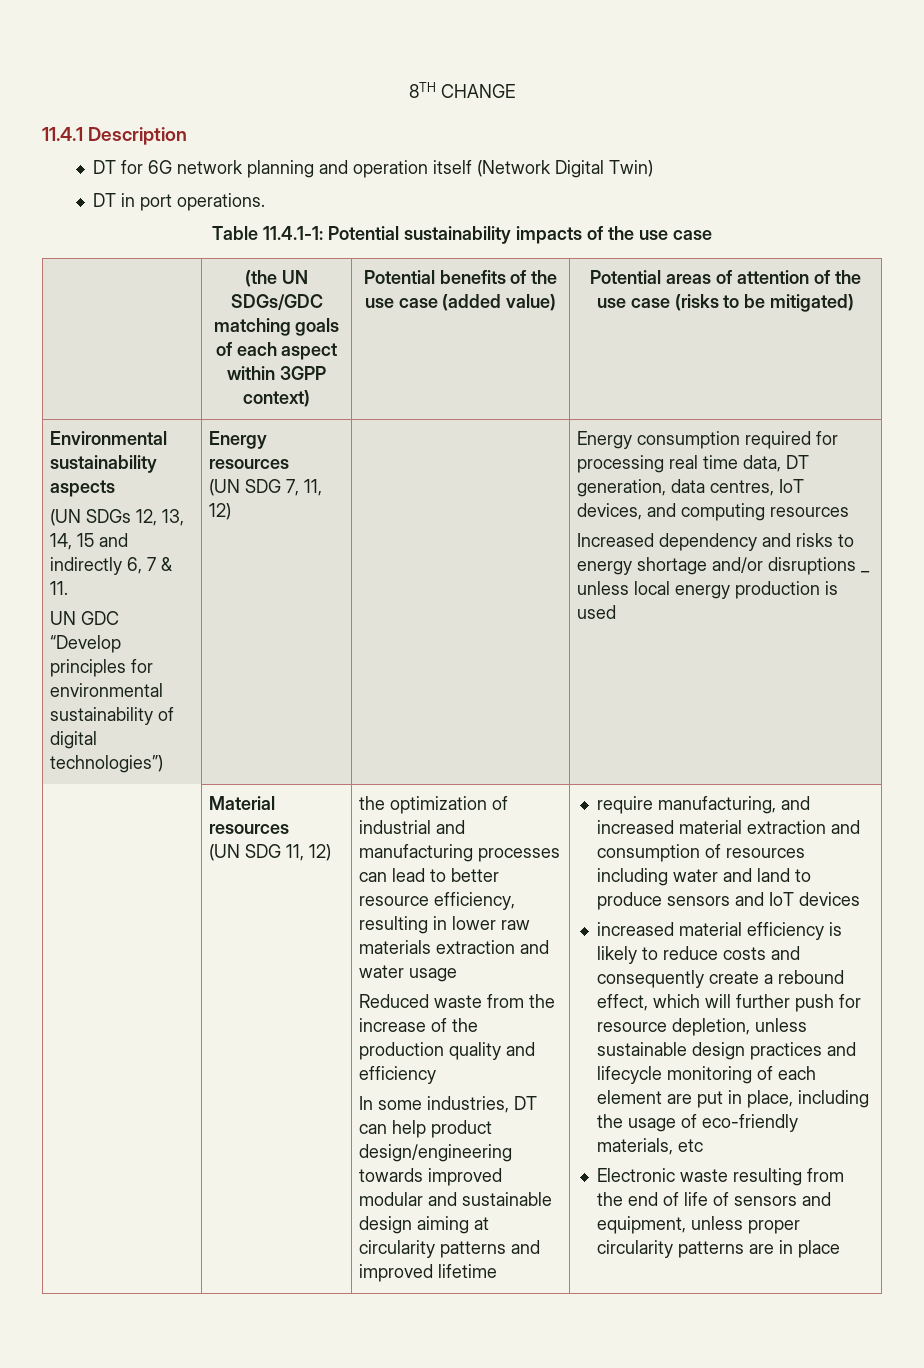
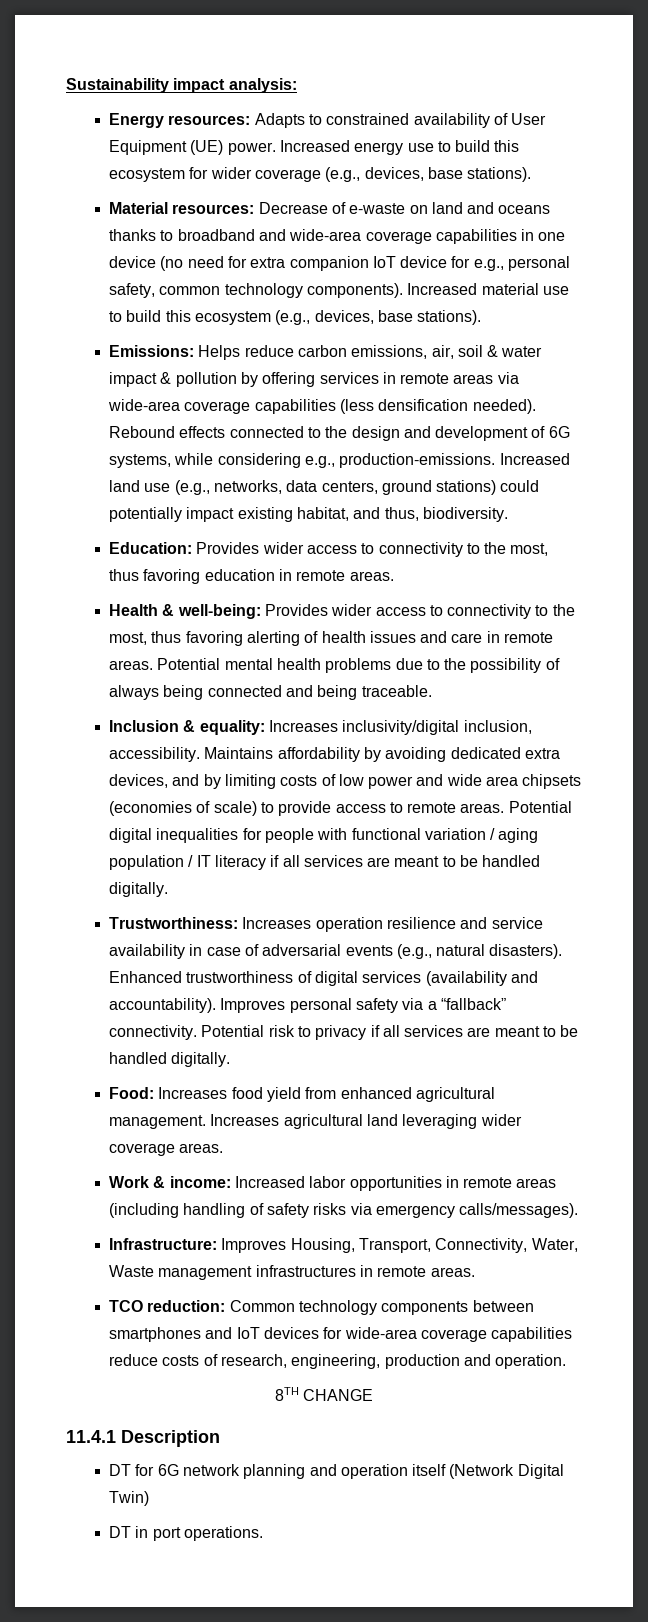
(409, 90) none -> [66,78,297,93] [108,113,547,128] [108,140,520,155] [108,167,532,182] [108,202,551,214] [108,229,566,244] [108,256,571,271] [108,283,569,298] [108,310,482,325] [108,345,543,360] [108,372,519,387] [107,399,536,414] [108,426,570,441] [108,453,570,468] [108,480,540,495] [108,507,508,522] [108,542,549,557] [108,569,394,584] [108,604,575,619] [108,631,554,646] [108,658,560,673] [108,685,432,700] [108,720,532,735] [108,747,560,762] [108,774,582,789] [108,801,572,816] [108,828,539,843] [108,855,541,870] [108,882,168,897] [108,917,543,932] [108,944,563,959] [108,971,538,986] [108,998,506,1013] [108,1025,579,1040] [108,1052,231,1067] [108,1087,495,1102] [108,1114,522,1129] [108,1143,224,1156] [108,1176,557,1191] [108,1203,579,1218] [108,1238,578,1253] [108,1265,475,1280] [108,1300,534,1315] [108,1327,573,1342] [108,1354,567,1369] Sustainability impact analysis: // Energy resources: Adapts to constrained availability of User Equipment (UE) power. Increased energy use to build this ecosystem for wider coverage (e.g., devices, base stations). // Material resources: Decrease of e-waste on land and oceans thanks to broadband and wide-area coverage capabilities in one device (no need for extra companion IoT device for e.g., personal safety, common technology components). Increased material use to build this ecosystem (e.g., devices, base stations). // Emissions: Helps reduce carbon emissions, air, soil & water impact & pollution by offering services in remote areas via wide-area coverage capabilities (less densification needed). Rebound effects connected to the design and development of 6G systems, while considering e.g., production-emissions. Increased land use (e.g., networks, data centers, ground stations) could potentially impact existing habitat, and thus, biodiversity. // Education: Provides wider access to connectivity to the most, thus favoring education in remote areas. // Health & well-being: Provides wider access to connectivity to the most, thus favoring alerting of health issues and care in remote areas. Potential mental health problems due to the possibility of always being connected and being traceable. // Inclusion & equality: Increases inclusivity/digital inclusion, accessibility. Maintains affordability by avoiding dedicated extra devices, and by limiting costs of low power and wide area chipsets (economies of scale) to provide access to remote areas. Potential digital inequalities for people with functional variation / aging population / IT literacy if all services are meant to be handled digitally. // Trustworthiness: Increases operation resilience and service availability in case of adversarial events (e.g., natural disasters). Enhanced trustworthiness of digital services (availability and accountability). Improves personal safety via a “fallback” connectivity. Potential risk to privacy if all services are meant to be handled digitally. // Food: Increases food yield from enhanced agricultural management. Increases agricultural land leveraging wider coverage areas. // Work & income: Increased labor opportunities in remote areas (including handling of safety risks via emergency calls/messages). // Infrastructure: Improves Housing, Transport, Connectivity, Water, Waste management infrastructures in remote areas. // TCO reduction: Common technology components between smartphones and IoT devices for wide-area coverage capabilities reduce costs of research, engineering, production and operation. //
[212,226,712,244] [245,270,308,287] [230,294,323,310] [213,318,340,336] [215,342,338,360] [227,366,326,380] [243,390,310,407] [363,270,558,284] [364,294,557,311] [590,270,861,284] [596,294,855,312] [50,431,168,445] [50,455,158,473] [50,480,116,497] [50,509,185,526] [50,533,129,550] [50,557,173,575] [50,581,69,595] [50,611,120,625] [50,635,122,653] [50,659,154,677] [50,683,164,697] [50,707,175,725] [50,731,98,749] [50,755,164,773] [209,431,268,449] [209,459,290,469] [209,479,323,496] [209,503,232,520] [577,431,839,449] [577,455,810,473] [577,479,805,497] [577,503,850,521] [577,533,855,551] [577,557,871,575] [577,581,839,599] [577,605,617,619] [209,796,276,810] [209,824,290,834] [209,844,332,861] [359,796,509,814] [359,820,466,834] [359,844,561,862] [359,868,500,882] [359,892,516,910] [359,916,531,934] [359,940,550,954] [359,965,458,982] [359,994,556,1008] [359,1018,479,1032] [359,1042,536,1060] [359,1066,437,1084] [359,1096,538,1113] [359,1120,493,1138] [359,1144,513,1162] [359,1168,503,1186] [359,1192,553,1206] [359,1216,490,1234] [359,1240,541,1258] [359,1264,498,1282] [596,796,810,814] [596,820,860,834] [596,844,805,862] [596,868,811,886] [596,892,860,910] [596,922,842,940] [596,946,800,964] [596,970,844,988] [596,994,861,1012] [596,1018,807,1036] [596,1042,856,1060] [596,1066,816,1084] [596,1090,869,1108] [596,1114,798,1132] [596,1138,703,1155] [596,1168,844,1186] [596,1192,831,1206] [596,1216,800,1234] [596,1240,840,1258] // Table 11.4.1-1: Potential sustainability impacts of the use case // | (the UN SDGs/GDC matching goals of each aspect within 3GPP context) | Potential benefits of the use case (added value) | Potential areas of attention of the use case (risks to be mitigated) // Environmental sustainability aspects // (UN SDGs 12, 13, 14, 15 and indirectly 6, 7 & 11. // UN GDC “Develop principles for environmental sustainability of digital technologies”) | Energy resources // (UN SDG 7, 11, 12) | | Energy consumption required for processing real time data, DT generation, data centres, IoT devices, and computing resources // Increased dependency and risks to energy shortage and/or disruptions _ unless local energy production is used // | Material resources // (UN SDG 11, 12) | the optimization of industrial and manufacturing processes can lead to better resource efficiency, resulting in lower raw materials extraction and water usage // Reduced waste from the increase of the production quality and efficiency // In some industries, DT can help product design/engineering towards improved modular and sustainable design aiming at circularity patterns and improved lifetime | require manufacturing, and increased material extraction and consumption of resources including water and land to produce sensors and IoT devices // increased material efficiency is likely to reduce costs and consequently create a rebound effect, which will further push for resource depletion, unless sustainable design practices and lifecycle monitoring of each element are put in place, including the usage of eco-friendly materials, etc // Electronic waste resulting from the end of life of sensors and equipment, unless proper circularity patterns are in place -> (263, 1533) none

